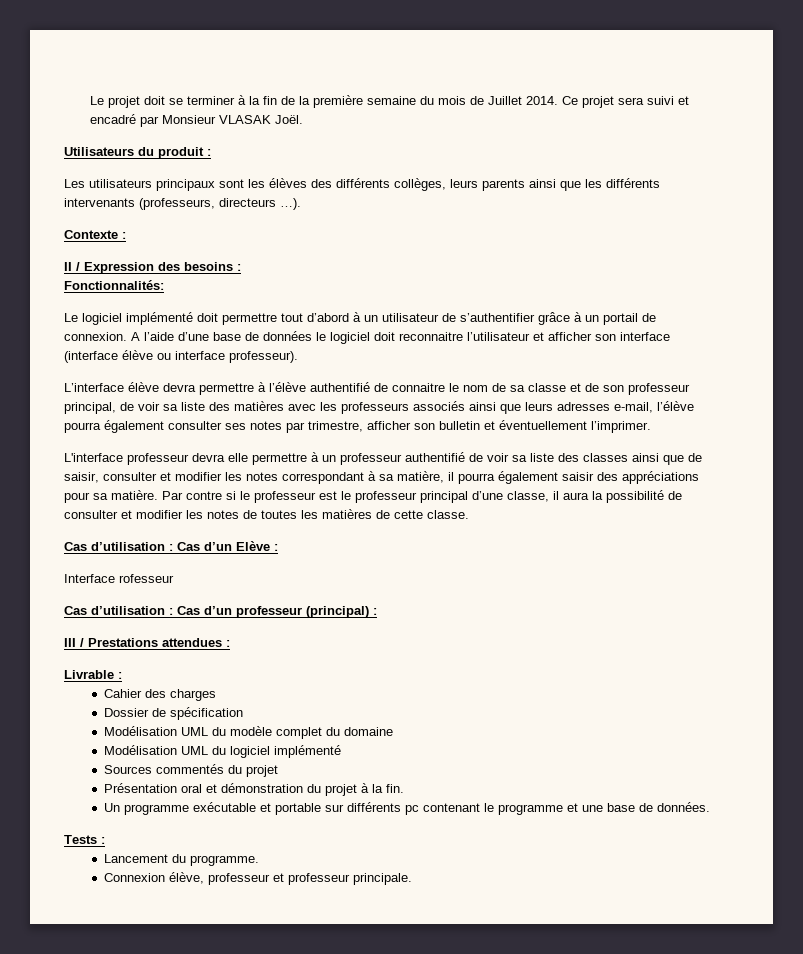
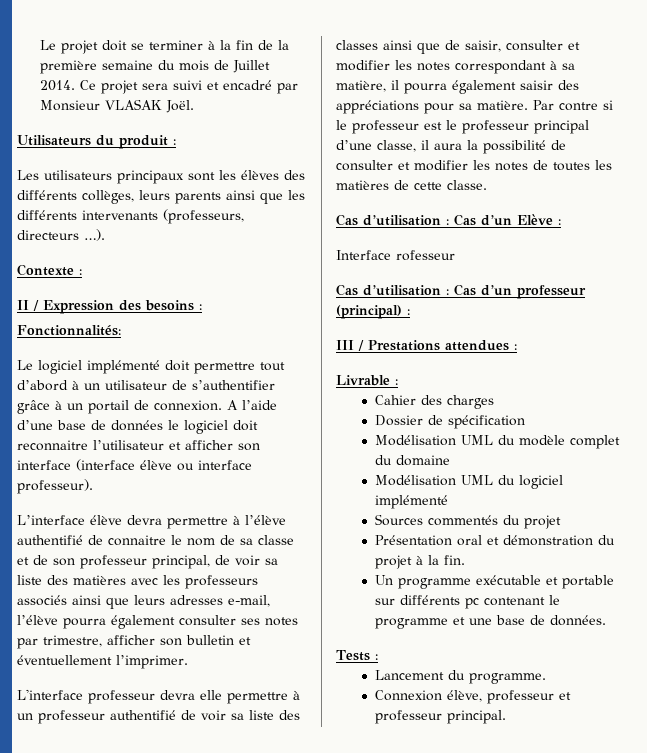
[352,873,412,885] principale. -> [446,710,506,724] principal.

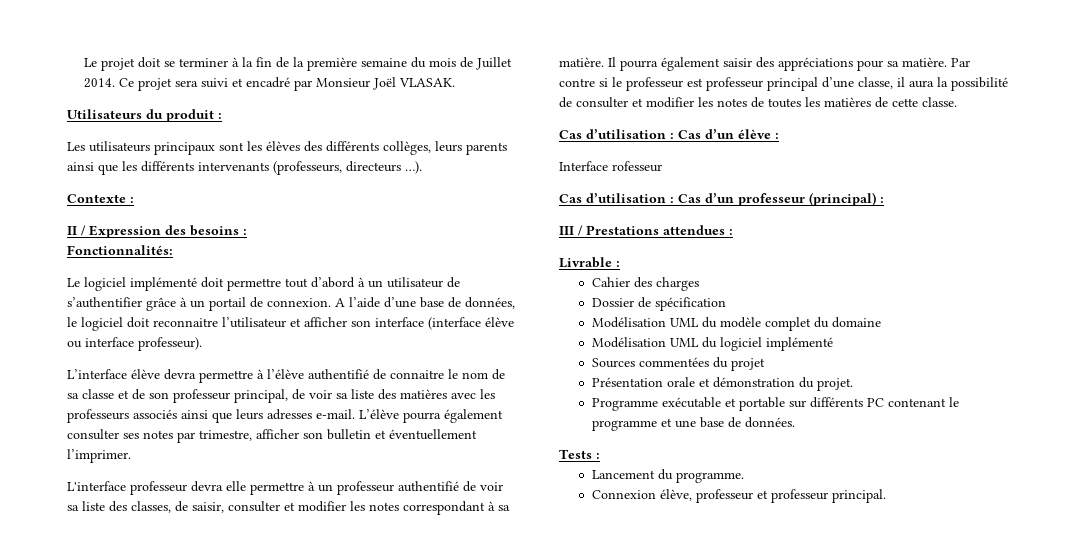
[105,99,195,113] VLASAK Joël. -> [373,77,456,90] Joël VLASAK.
[111,420,163,431] données -> [465,297,515,309] données,
[228,595,270,607] [17,615,58,625] e-mail, l’élève -> [316,409,399,419] e-mail. L’élève
[336,40,440,54] classes ainsi que -> [131,501,171,513] classes,
[336,80,399,92] matière, il -> [559,57,616,67] matière. Il
[446,120,457,130] le -> (703, 82) none
[517,214,553,225] Elève -> [738,129,771,139] élève
[427,515,498,526] commentés -> [638,357,709,367] commentées
[456,535,482,546] oral -> [666,377,695,387] orale
[374,555,465,569] [374,575,471,589] projet à la fin. // Un programme -> [816,378,853,391] [591,398,658,411] projet. // Programme
[464,598,479,609] pc -> [866,398,884,407] PC

